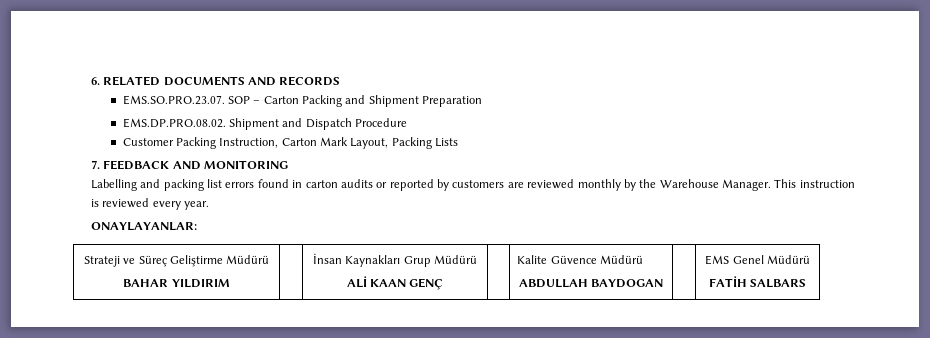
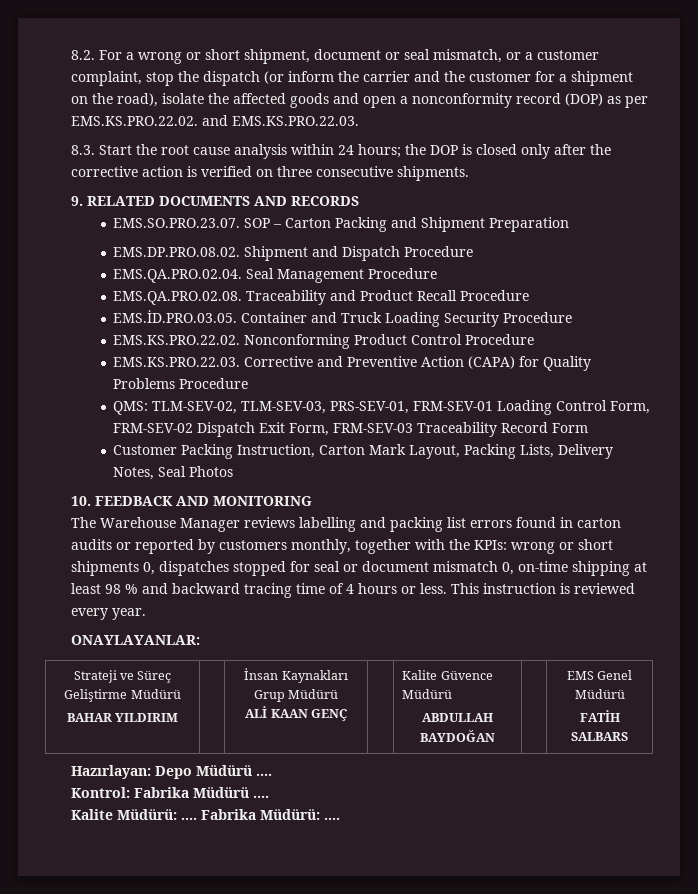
[90,77,100,85] 6. -> [71,49,600,64] [71,71,634,86] [71,93,649,108] [71,115,360,126] [71,144,612,159] [71,166,470,181] [71,196,84,206] 8.2. For a wrong or short shipment, document or seal mismatch, or a customer complaint, stop the dispatch (or inform the carrier and the customer for a shipment on the road), isolate the affected goods and open a nonconformity record (DOP) as per EMS.KS.PRO.22.02. and EMS.KS.PRO.22.03. // 8.3. Start the root cause analysis within 24 hours; the DOP is closed only after the corrective action is verified on three consecutive shipments. // 9.
(408, 122) none -> [113,268,438,283] [113,290,530,305] [113,310,573,327] [113,334,535,349] [113,356,592,371] [113,378,249,389] [113,400,651,415] [113,422,589,437] // EMS.QA.PRO.02.04. Seal Management Procedure // EMS.QA.PRO.02.08. Traceability and Product Recall Procedure // EMS.İD.PRO.03.05. Container and Truck Loading Security Procedure // EMS.KS.PRO.22.02. Nonconforming Product Control Procedure // EMS.KS.PRO.22.03. Corrective and Preventive Action (CAPA) for Quality Problems Procedure // QMS: TLM-SEV-02, TLM-SEV-03, PRS-SEV-01, FRM-SEV-01 Loading Control Form, FRM-SEV-02 Dispatch Exit Form, FRM-SEV-03 Traceability Record Form
[435,138,459,147] [90,160,289,170] [90,179,137,191] Lists // 7. FEEDBACK AND MONITORING // Labelling -> [520,444,614,459] [113,466,234,480] [71,496,313,506] [71,517,357,532] Lists, Delivery Notes, Seal Photos // 10. FEEDBACK AND MONITORING // The Warehouse Manager reviews labelling
[507,179,772,191] are reviewed monthly by the Warehouse Manager. -> [291,539,614,554] [71,561,648,576] [71,583,448,598] monthly, together with the KPIs: wrong or short shipments 0, dispatches stopped for seal or document mismatch 0, on-time shipping at least 98 % and backward tracing time of 4 hours or less.
[591,279,664,288] BAYDOGAN -> [420,729,495,742] BAYDOĞAN
(807, 283) none -> [71,765,273,779] [71,787,270,798] [71,809,341,820] // Hazırlayan: Depo Müdürü .... // Kontrol: Fabrika Müdürü .... // Kalite Müdürü: .... Fabrika Müdürü: ....

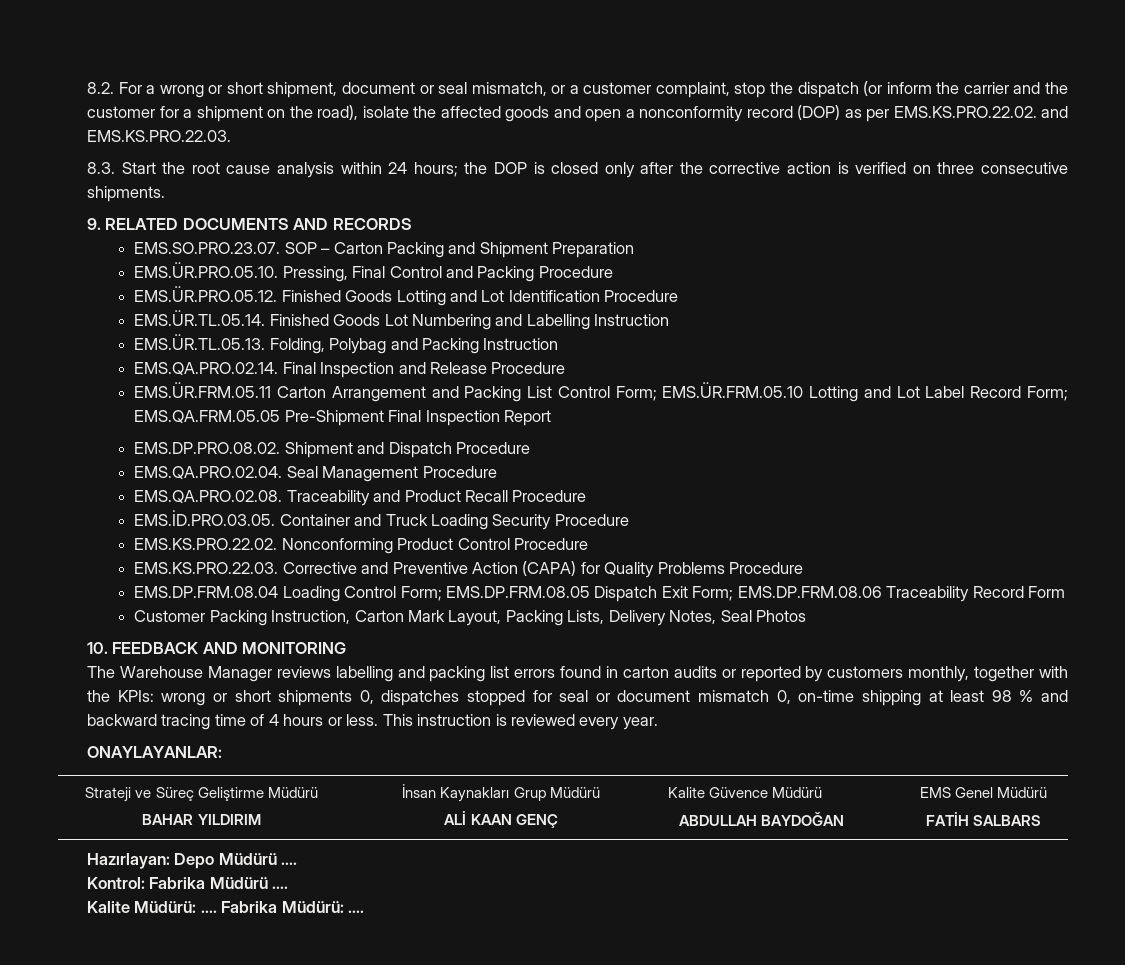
(570, 224) none -> [134,262,613,282] [134,286,679,306] [134,310,670,330] [134,334,559,354] [134,362,566,378] [134,382,1068,402] [134,410,552,426] // EMS.ÜR.PRO.05.10. Pressing, Final Control and Packing Procedure // EMS.ÜR.PRO.05.12. Finished Goods Lotting and Lot Identification Procedure // EMS.ÜR.TL.05.14. Finished Goods Lot Numbering and Labelling Instruction // EMS.ÜR.TL.05.13. Folding, Polybag and Packing Instruction // EMS.QA.PRO.02.14. Final Inspection and Release Procedure // EMS.ÜR.FRM.05.11 Carton Arrangement and Packing List Control Form; EMS.ÜR.FRM.05.10 Lotting and Lot Label Record Form; EMS.QA.FRM.05.05 Pre-Shipment Final Inspection Report
[113,400,651,415] [113,422,414,437] QMS: TLM-SEV-02, TLM-SEV-03, PRS-SEV-01, FRM-SEV-01 Loading Control Form, FRM-SEV-02 Dispatch Exit Form, FRM-SEV-03 -> [134,586,882,602] EMS.DP.FRM.08.04 Loading Control Form; EMS.DP.FRM.08.05 Dispatch Exit Form; EMS.DP.FRM.08.06

